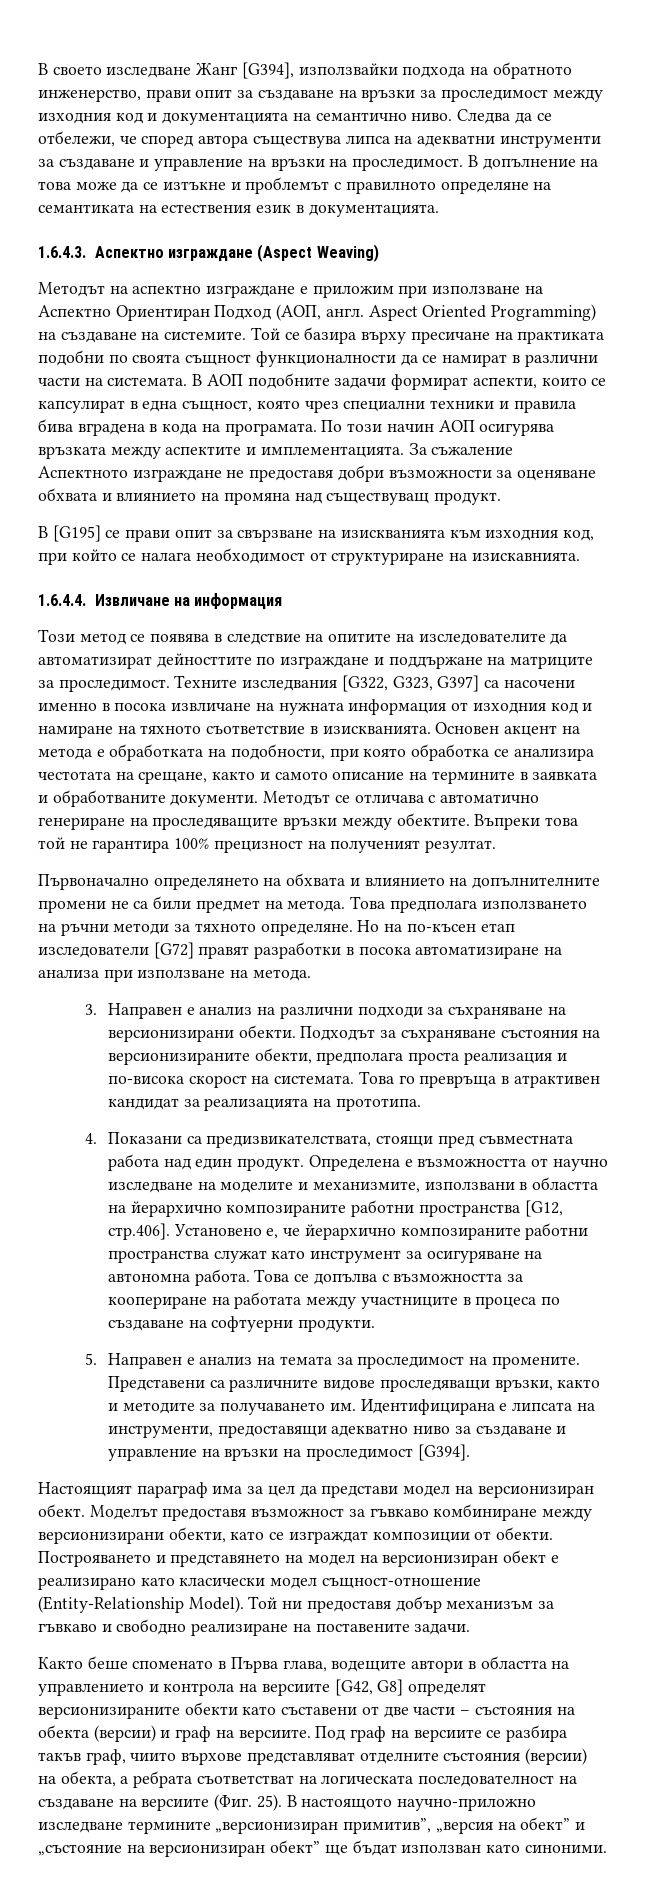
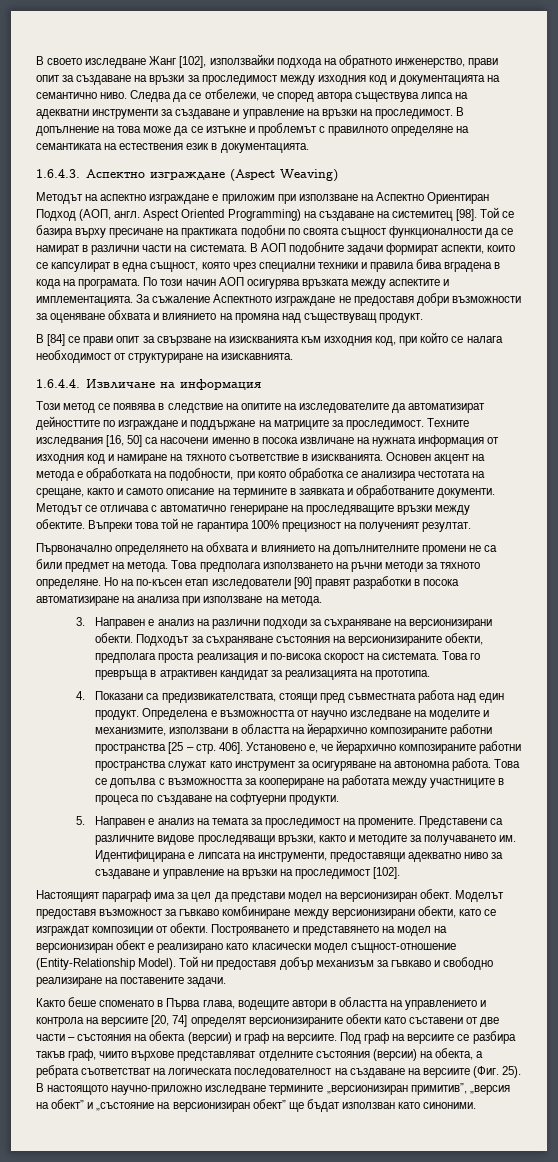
[241,62,294,79] [G394], -> [179,56,207,68] [102],
[164,331,247,340] системите. -> [391,209,478,221] системитец [98].
[52,525,101,542] [G195] -> [47,334,66,346] [84]
[341,675,480,692] [G322, G323, G397] -> [106,435,143,447] [16, 50]
[153,942,194,959] [G72] -> [293,577,312,589] [90]
[524,1200,563,1217] [107,1223,170,1240] [G12, стр.406]. -> [168,742,243,754] [25 – стр. 406].
[417,1444,470,1461] [G394]. -> [373,867,401,879] [102].
[334,1679,404,1696] [G42, G8] -> [151,1015,188,1027] [20, 74]

